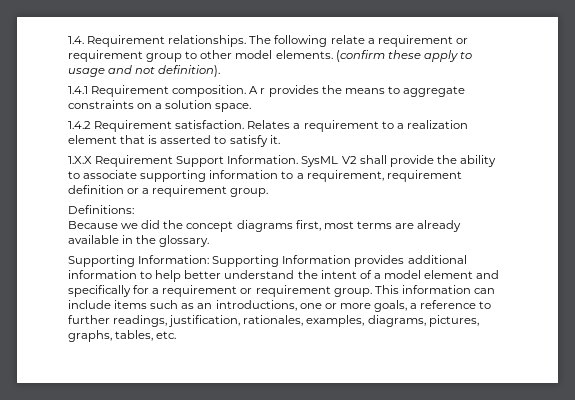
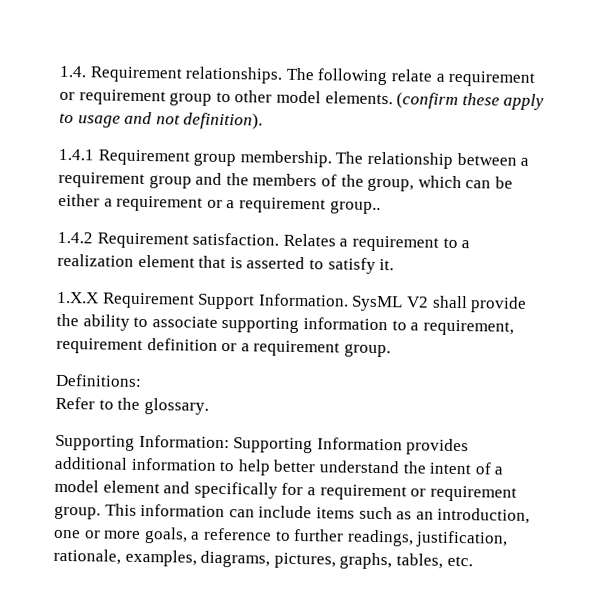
[172,85,465,97] [68,100,252,112] composition. A r provides the means to aggregate constraints on a solution space. -> [193,150,530,169] [58,171,513,192] [58,193,381,215] group membership. The relationship between a requirement group and the members of the group, which can be either a requirement or a requirement group..
[68,220,462,232] [68,235,134,244] Because we did the concept diagrams first, most terms are already available in -> [55,396,114,410] Refer to
[215,300,297,311] introductions, -> [437,507,531,524] introduction,
[243,315,304,326] rationales, -> [53,548,121,565] rationale,

